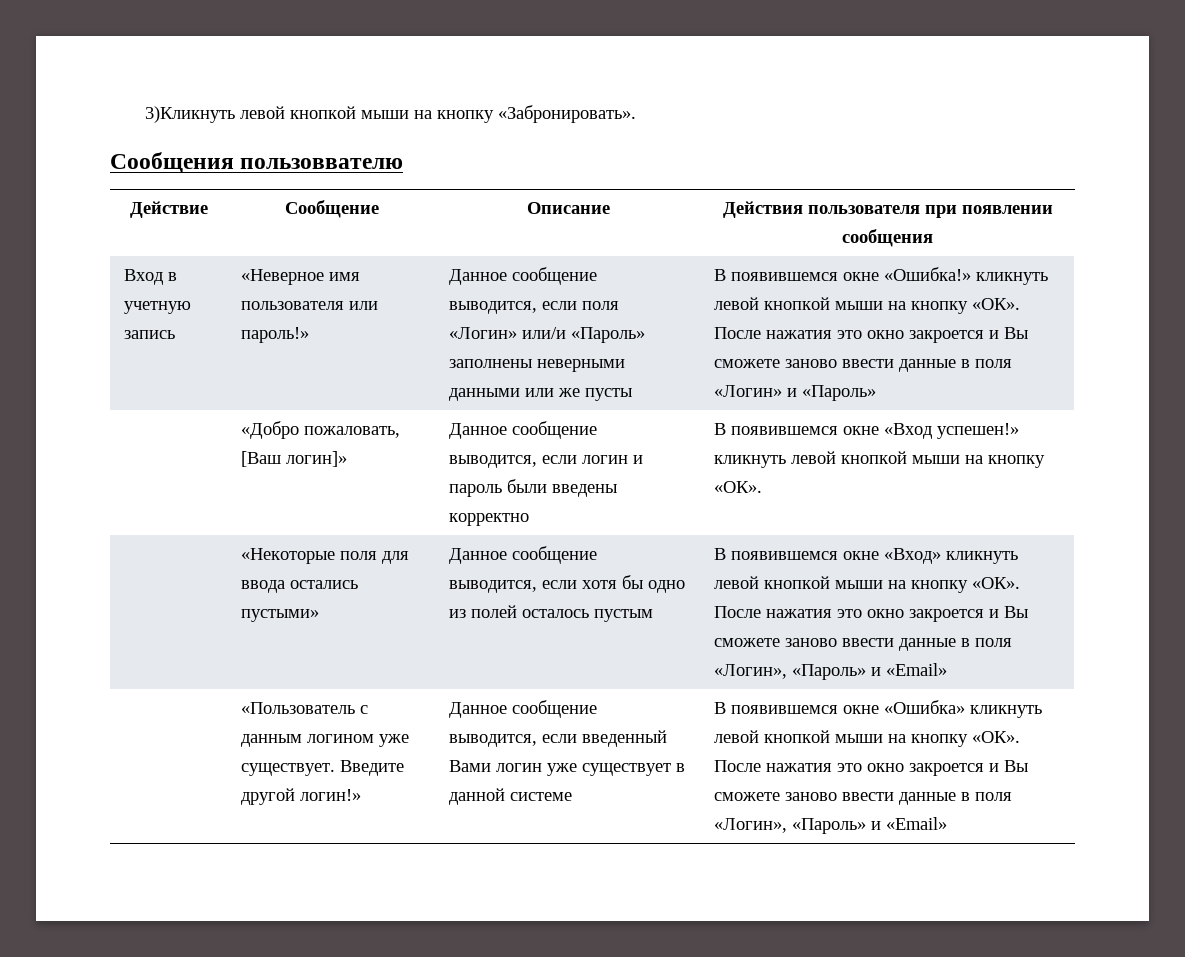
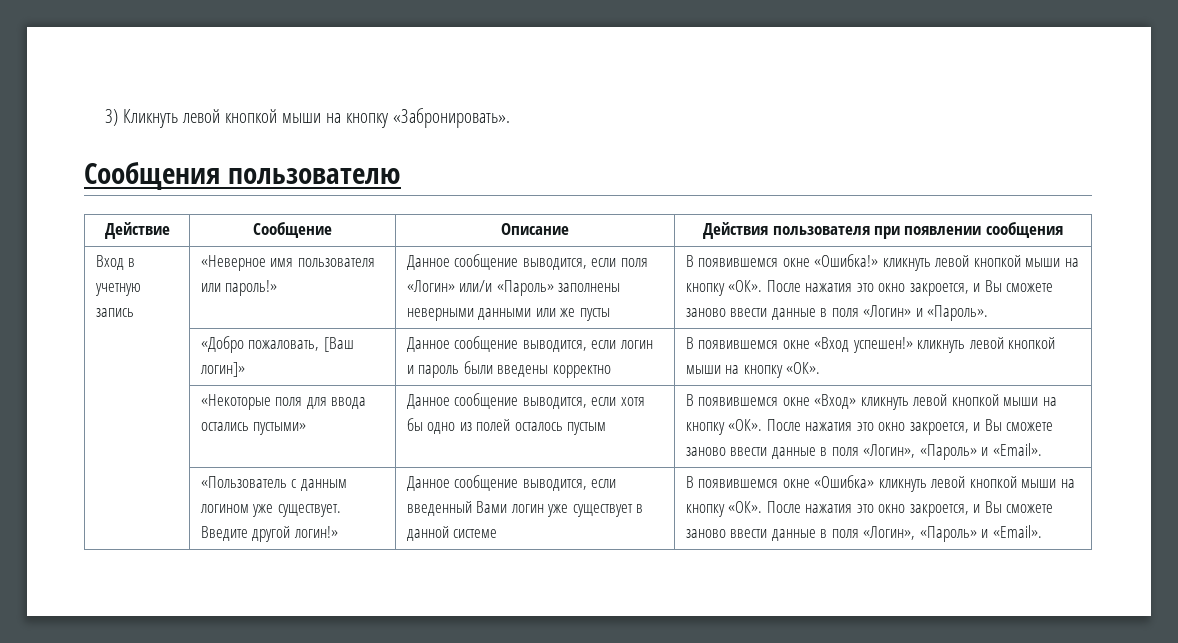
[144,106,235,123] 3)Кликнуть -> [104,109,178,128] 3) Кликнуть
[240,158,404,169] пользоввателю -> [227,168,401,184] пользователю
[908,330,984,343] закроется -> [909,283,969,296] закроется,
[801,385,876,401] «Пароль» -> [927,305,989,321] «Пароль».
[908,609,984,622] закроется -> [909,422,969,435] закроется,
[885,663,947,676] «Email» -> [992,443,1042,456] «Email».
[908,763,984,776] закроется -> [909,504,969,517] закроется,
[885,817,947,830] «Email» -> [992,525,1042,538] «Email».

